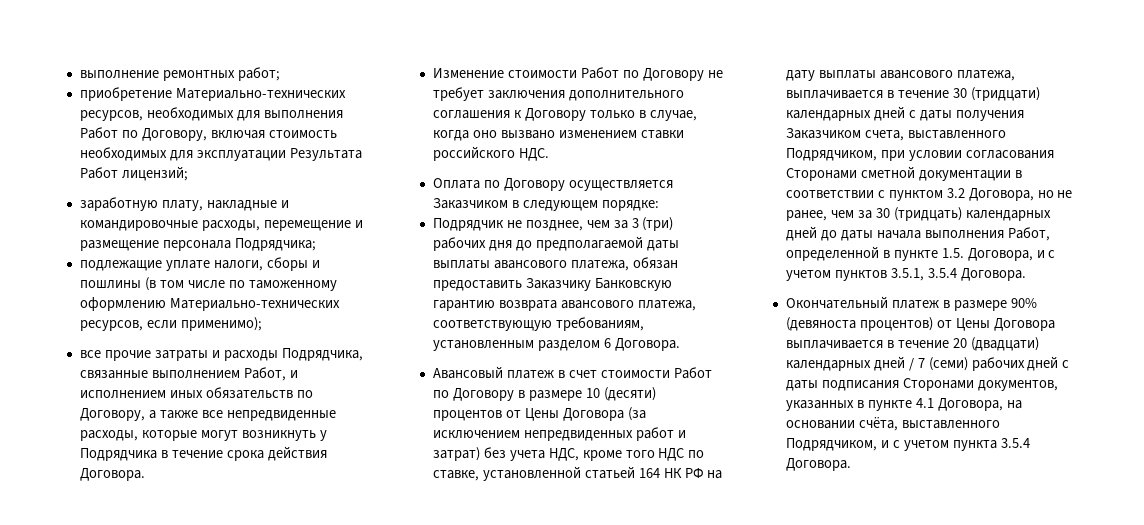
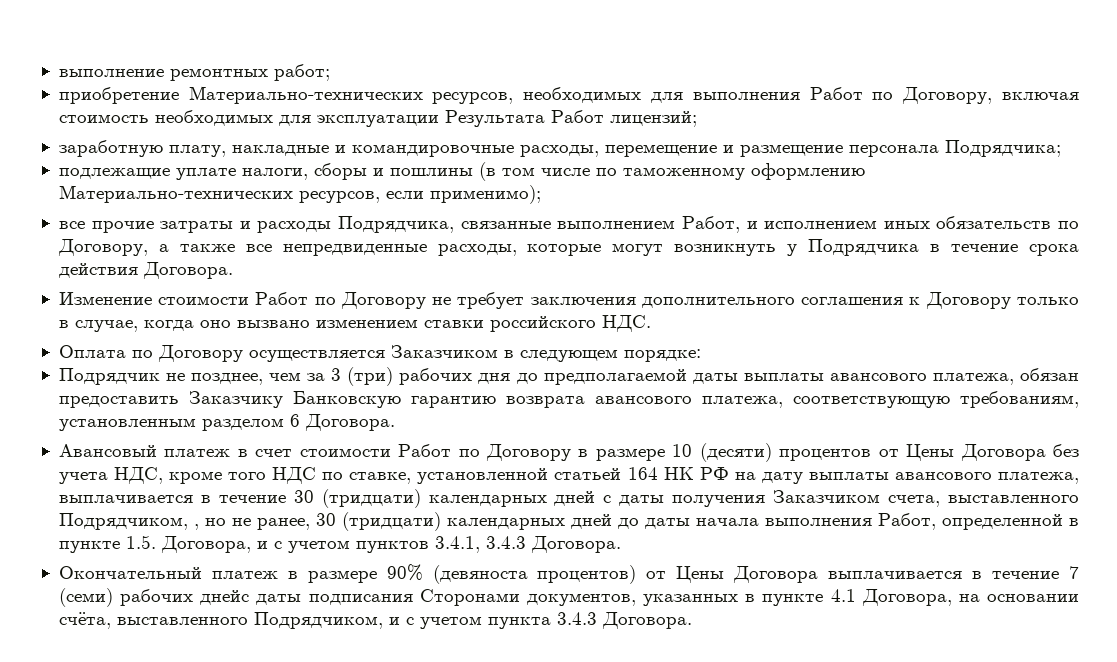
[627,407,646,421] [432,427,686,441] [432,447,480,461] (за исключением непредвиденных работ и затрат) -> (1046, 452) none
[880,150,1054,161] [785,166,1022,181] [785,188,1073,201] [785,207,962,221] при условии согласования Сторонами сметной документации в соответствии с пунктом 3.2 Договора, но не ранее, чем за 30 (тридцать) -> [193,512,441,531] , но не ранее, 30 (тридцати)
[890,268,957,281] 3.5.1, 3.5.4 -> [434,536,526,553] 3.4.1, 3.4.3
[952,337,1039,351] [785,356,914,371] 20 (двадцати) календарных дней / -> (1060, 575) none
[1027,356,1070,371] дней с -> [200,590,250,605] днейс
[1000,438,1030,448] 3.5.4 -> [556,612,597,625] 3.4.3

